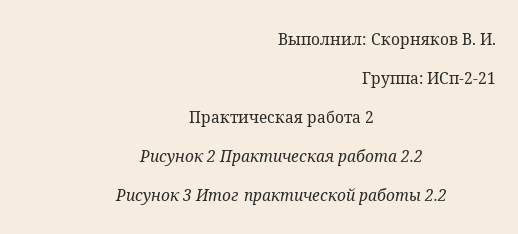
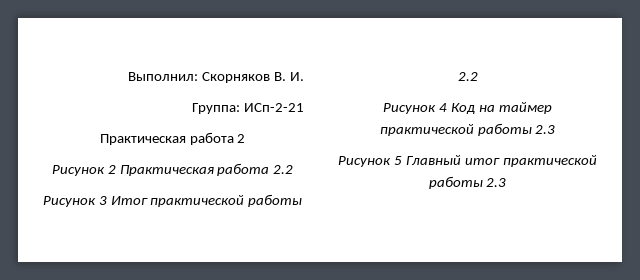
(447, 195) none -> [383,102,552,114] [379,123,556,136] [338,155,597,167] [428,176,507,189] // Рисунок 4 Код на таймер практической работы 2.3 // Рисунок 5 Главный итог практической работы 2.3

